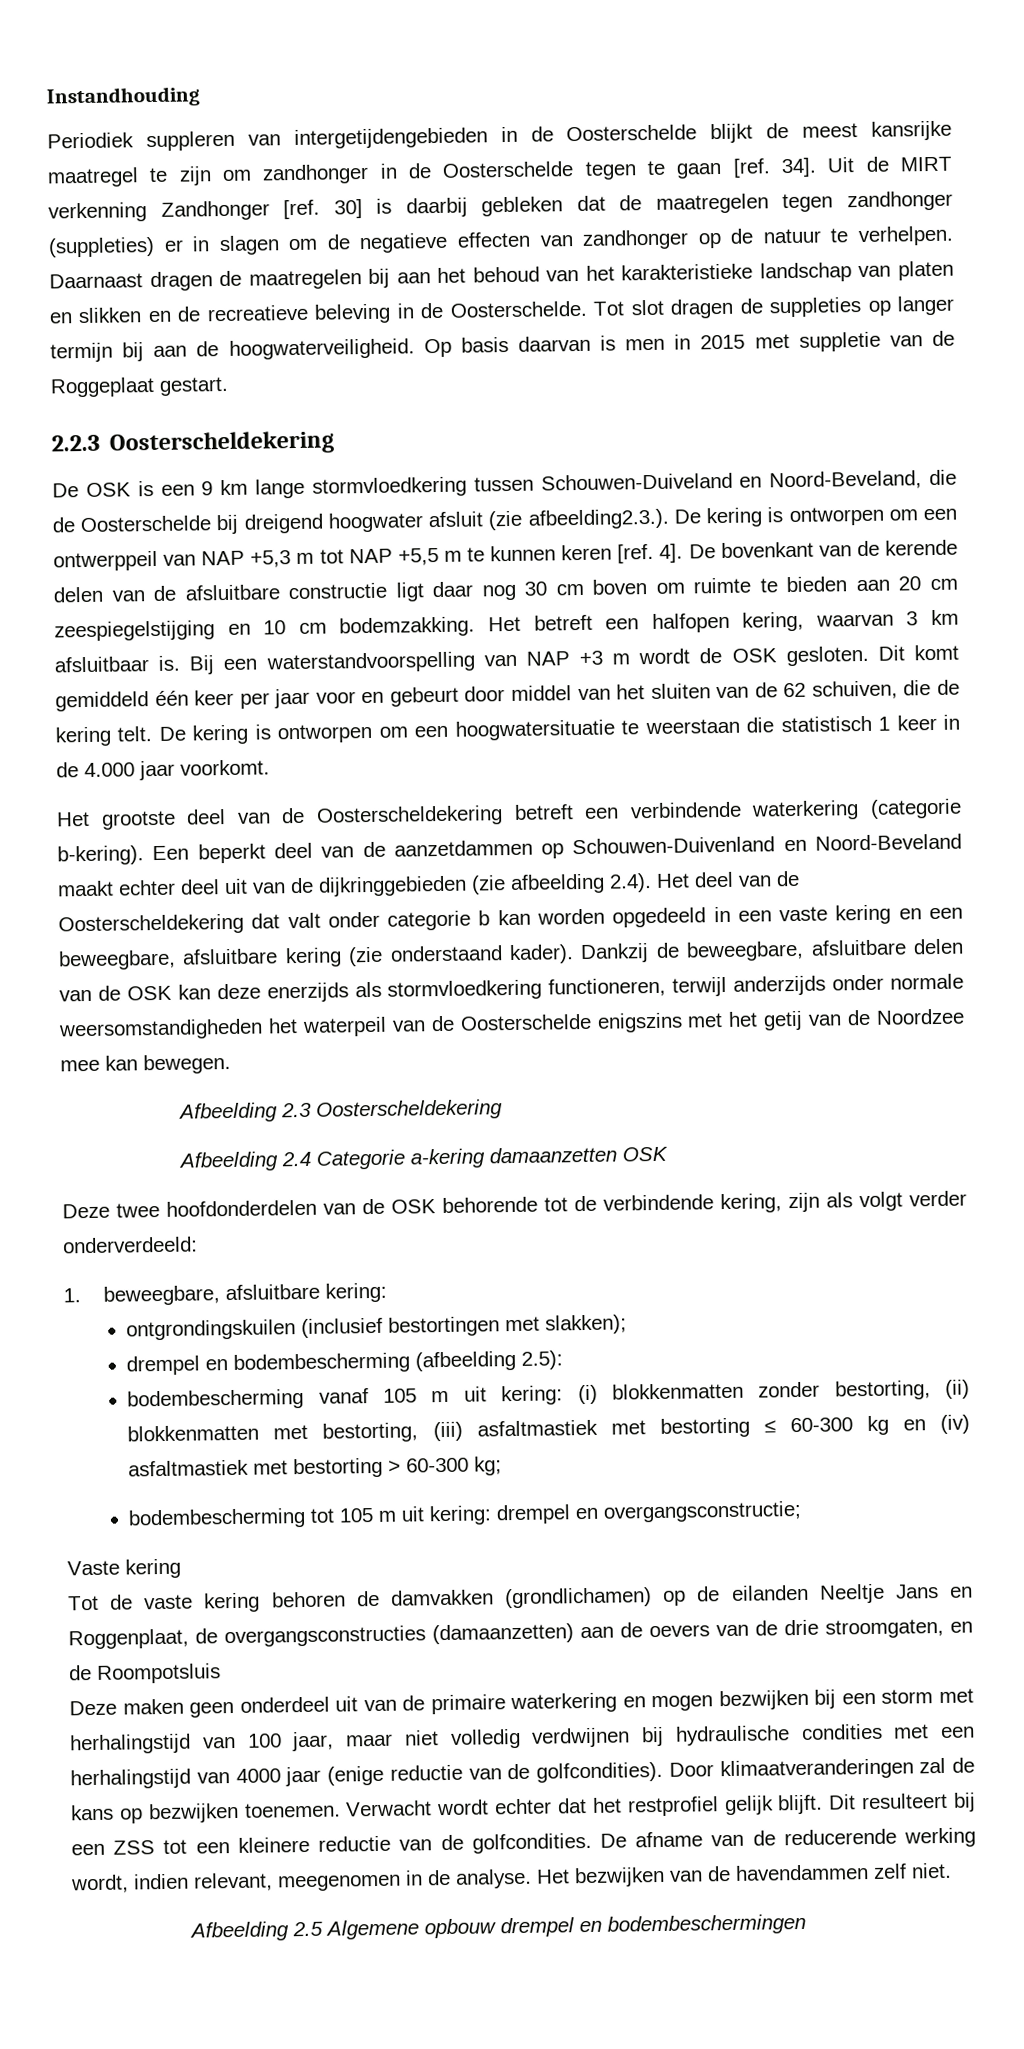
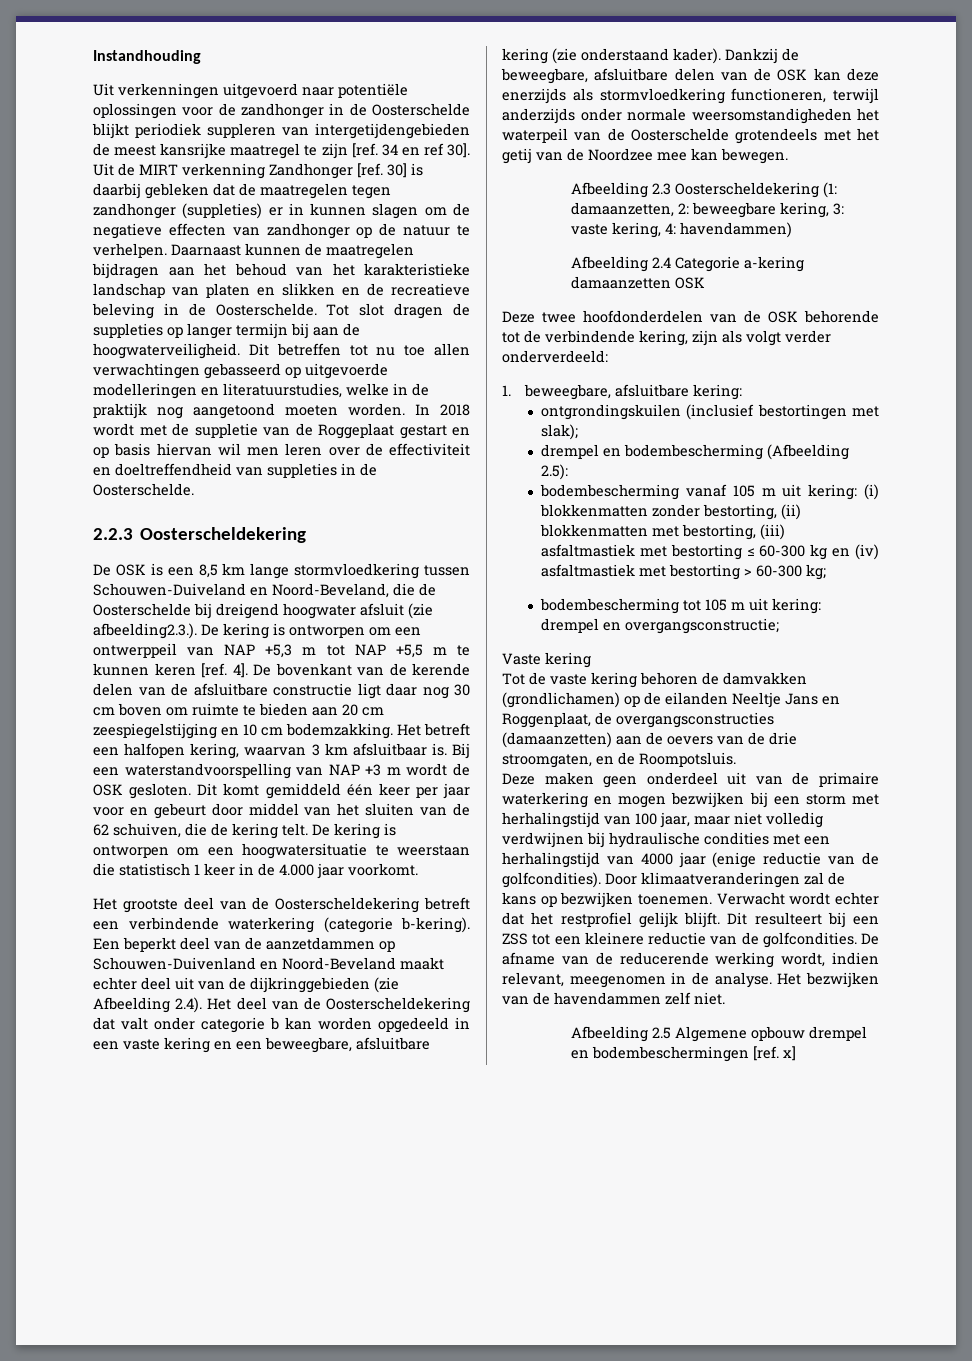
[47,123,754,152] Periodiek suppleren van intergetijdengebieden in de Oosterschelde blijkt -> [93,83,408,99] [93,103,470,119] [92,123,470,139] Uit verkenningen uitgevoerd naar potentiële oplossingen voor de zandhonger in de Oosterschelde blijkt periodiek suppleren van intergetijdengebieden
[222,157,818,185] om zandhonger in de Oosterschelde tegen te gaan [ref. 34]. -> [351,143,471,158] [ref. 34 en ref 30].
(211, 244) none -> [310,203,367,216] kunnen
[149,268,391,292] dragen de maatregelen bij -> [245,243,414,259] [92,263,159,279] kunnen de maatregelen bijdragen
[423,330,955,358] [50,376,229,398] Op basis daarvan is men in 2015 met suppletie van de Roggeplaat gestart. -> [248,343,470,356] [93,363,388,379] [93,383,429,399] [93,403,470,419] [93,423,470,439] [93,443,470,458] [93,463,377,478] [93,483,194,496] Dit betreffen tot nu toe allen verwachtingen gebasseerd op uitgevoerde modelleringen en literatuurstudies, welke in de praktijk nog aangetoond moeten worden. In 2018 wordt met de suppletie van de Roggeplaat gestart en op basis hiervan wil men leren over de effectiviteit en doeltreffendheid van suppleties in de Oosterschelde.
[201,481,214,496] 9 -> [198,564,218,578] 8,5
[510,873,605,894] afbeelding -> [93,997,170,1013] Afbeelding
[596,1012,683,1033] enigszins -> [735,128,818,144] grotendeels
(504, 1110) none -> [823,182,838,198] [571,202,845,218] [571,222,793,238] (1: damaanzetten, 2: beweegbare kering, 3: vaste kering, 4: havendammen)
[545,1314,628,1335] slakken); -> [540,424,578,440] slak);
[415,1350,517,1372] (afbeelding -> [766,444,849,460] (Afbeelding
[97,1663,221,1684] Roompotsluis -> [639,752,736,767] Roompotsluis.
(807, 1924) none -> [753,1046,797,1061] [ref. x]

